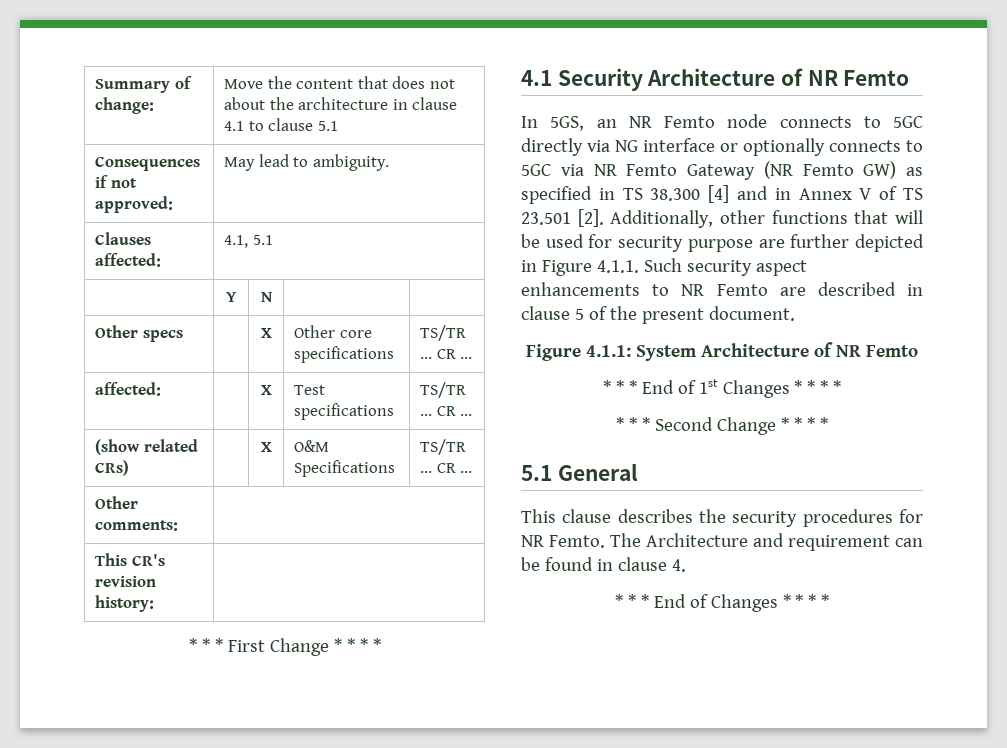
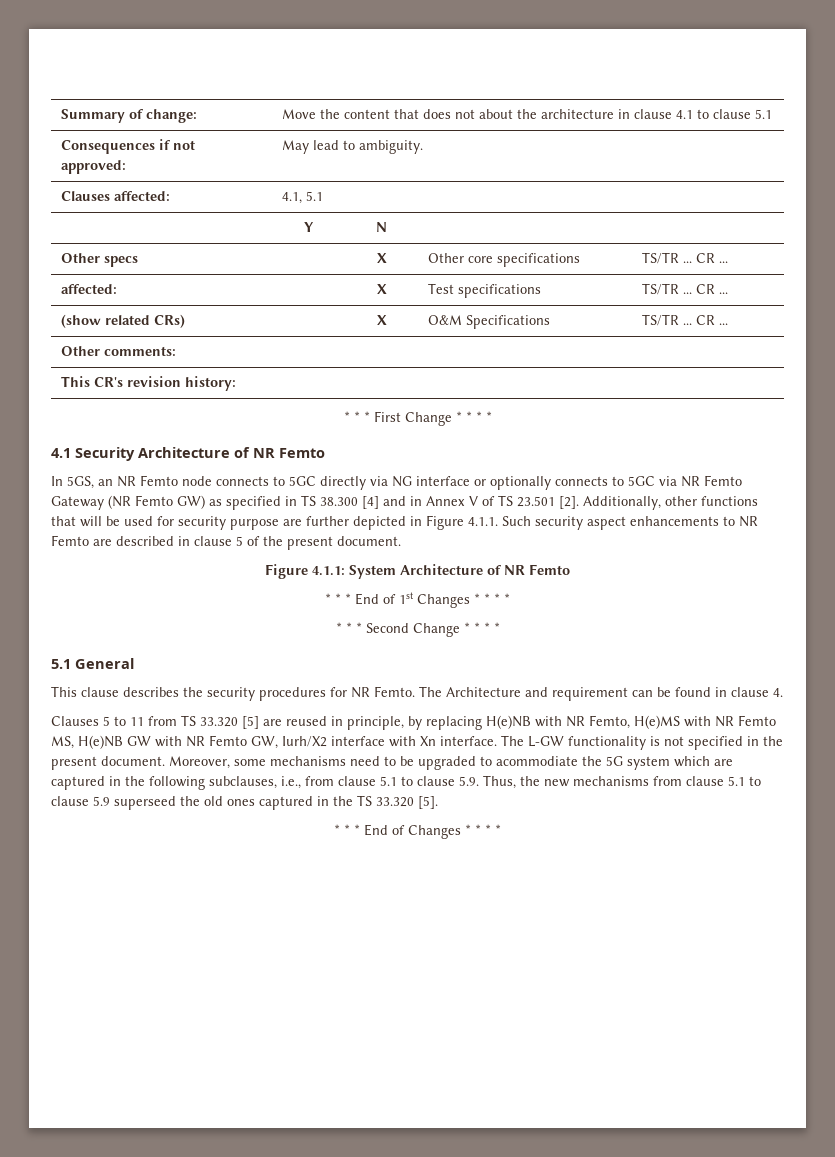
(686, 565) none -> [51,715,776,730] [51,735,783,750] [51,756,733,770] [51,775,761,790] [51,795,438,810] // Clauses 5 to 11 from TS 33.320 [5] are reused in principle, by replacing H(e)NB with NR Femto, H(e)MS with NR Femto MS, H(e)NB GW with NR Femto GW, Iurh/X2 interface with Xn interface. The L-GW functionality is not specified in the present document. Moreover, some mechanisms need to be upgraded to acommodiate the 5G system which are captured in the following subclauses, i.e., from clause 5.1 to clause 5.9. Thus, the new mechanisms from clause 5.1 to clause 5.9 superseed the old ones captured in the TS 33.320 [5].

